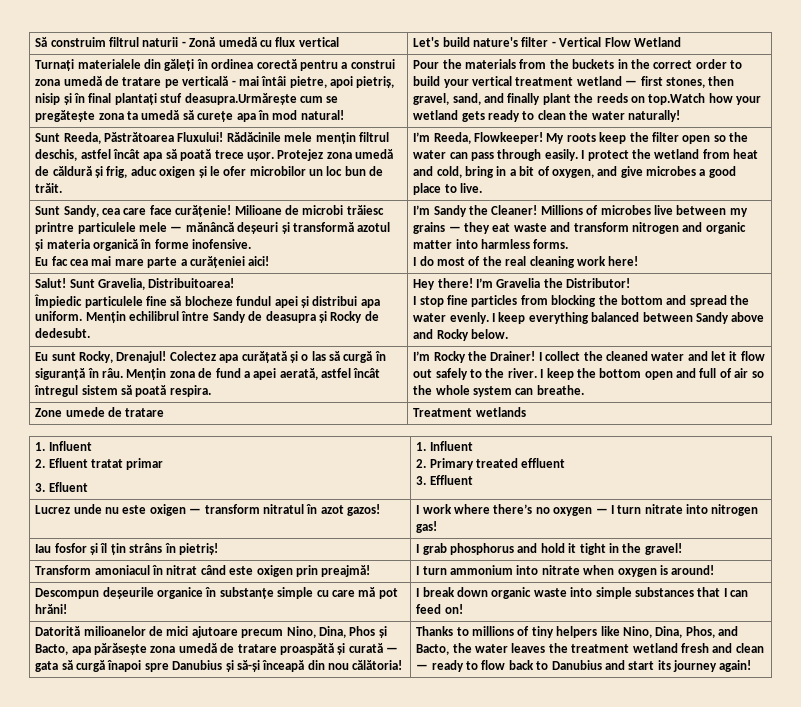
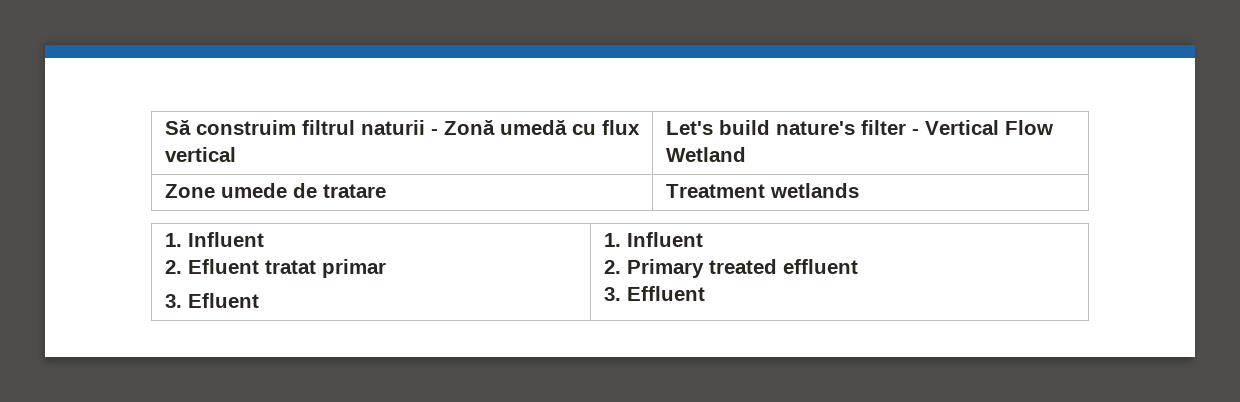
[35,59,395,71] [35,76,395,88] [35,93,339,105] [35,110,344,122] [413,59,743,69] [413,76,735,88] [413,93,762,105] [413,110,680,122] [35,132,389,144] [35,149,394,161] [35,166,384,178] [35,183,63,193] [413,132,749,144] [413,149,759,161] [413,166,736,178] [413,183,483,195] [35,205,384,217] [35,222,391,234] [35,239,252,251] [35,256,270,268] [413,205,748,217] [413,222,746,234] [413,239,569,249] [413,256,639,268] [35,278,235,290] [34,294,380,308] [35,311,379,323] [35,328,91,338] [413,278,631,290] [413,295,750,307] [413,312,765,324] [413,329,509,341] [35,351,386,363] [35,368,381,380] [34,385,211,397] [413,351,765,363] [413,368,764,380] [413,385,584,397] // Turnați materialele din găleți în ordinea corectă pentru a construi zona umedă de tratare pe verticală - mai întâi pietre, apoi pietriș, nisip și în final plantați stuf deasupra.Urmărește cum se pregătește zona ta umedă să curețe apa în mod natural! | Pour the materials from the buckets in the correct order to build your vertical treatment wetland — first stones, then gravel, sand, and finally plant the reeds on top.Watch how your wetland gets ready to clean the water naturally! // Sunt Reeda, Păstrătoarea Fluxului! Rădăcinile mele mențin filtrul deschis, astfel încât apa să poată trece ușor. Protejez zona umedă de căldură și frig, aduc oxigen și le ofer microbilor un loc bun de trăit. | I’m Reeda, Flowkeeper! My roots keep the filter open so the water can pass through easily. I protect the wetland from heat and cold, bring in a bit of oxygen, and give microbes a good place to live. // Sunt Sandy, cea care face curățenie! Milioane de microbi trăiesc printre particulele mele — mănâncă deșeuri și transformă azotul și materia organică în forme inofensive. // Eu fac cea mai mare parte a curățeniei aici! | I’m Sandy the Cleaner! Millions of microbes live between my grains — they eat waste and transform nitrogen and organic matter into harmless forms. // I do most of the real cleaning work here! // Salut! Sunt Gravelia, Distribuitoarea! // Împiedic particulele fine să blocheze fundul apei și distribui apa uniform. Mențin echilibrul între Sandy de deasupra și Rocky de dedesubt. | Hey there! I’m Gravelia the Distributor! // I stop fine particles from blocking the bottom and spread the water evenly. I keep everything balanced between Sandy above and Rocky below. // Eu sunt Rocky, Drenajul! Colectez apa curățată și o las să curgă în siguranță în râu. Mențin zona de fund a apei aerată, astfel încât întregul sistem să poată respira. | I’m Rocky the Drainer! I collect the cleaned water and let it flow out safely to the river. I keep the bottom open and full of air so the whole system can breathe. -> (746, 154) none
[35,504,381,516] [416,504,759,516] [416,521,438,533] [35,543,218,555] [416,543,682,555] [35,565,371,577] [416,565,715,577] [35,587,398,599] [35,604,68,614] [416,587,749,599] [416,604,463,614] [35,626,387,638] [35,643,399,655] [35,660,403,672] [416,626,739,638] [416,643,764,655] [416,660,752,672] // Lucrez unde nu este oxigen — transform nitratul în azot gazos! | I work where there’s no oxygen — I turn nitrate into nitrogen gas! // Iau fosfor și îl țin strâns în pietriș! | I grab phosphorus and hold it tight in the gravel! // Transform amoniacul în nitrat când este oxigen prin preajmă! | I turn ammonium into nitrate when oxygen is around! // Descompun deșeurile organice în substanțe simple cu care mă pot hrăni! | I break down organic waste into simple substances that I can feed on! // Datorită milioanelor de mici ajutoare precum Nino, Dina, Phos și Bacto, apa părăsește zona umedă de tratare proaspătă și curată — gata să curgă înapoi spre Danubius și să-și înceapă din nou călătoria! | Thanks to millions of tiny helpers like Nino, Dina, Phos, and Bacto, the water leaves the treatment wetland fresh and clean — ready to flow back to Danubius and start its journey again! -> (705, 293) none

